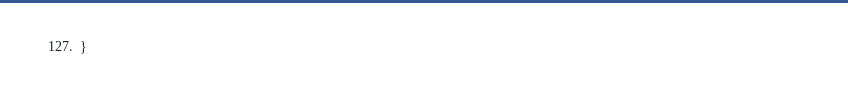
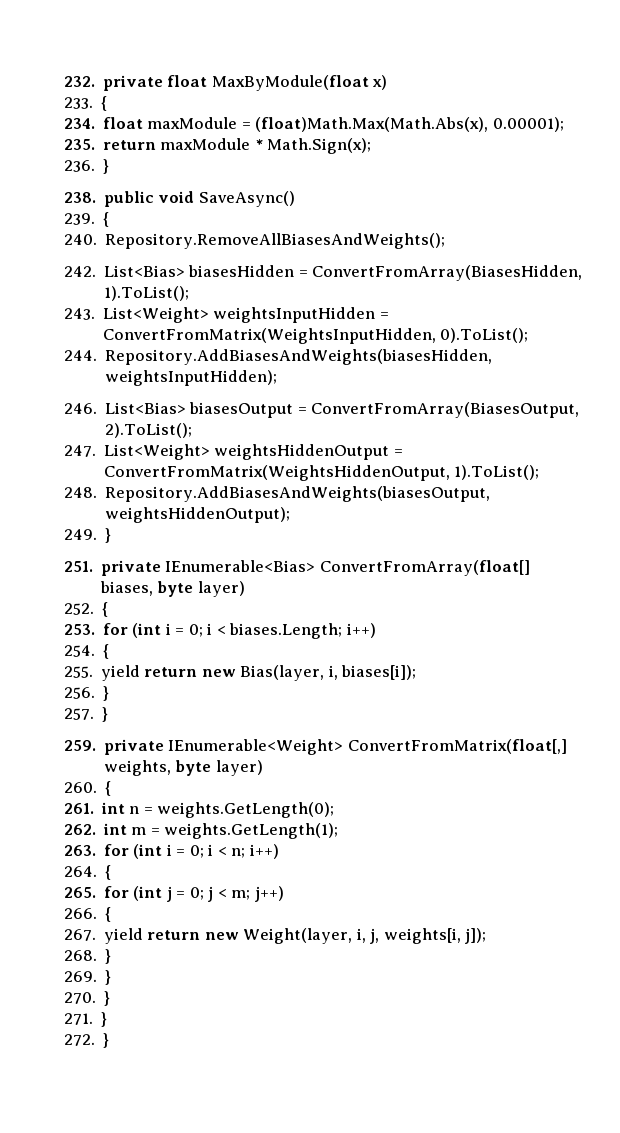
[47,41,73,51] 127. -> [63,75,388,91] [63,96,107,111] [63,117,564,132] [63,138,372,154] [63,159,109,174] [63,191,295,207] [63,212,109,227] [63,233,445,249] [63,265,583,281] [103,286,189,301] [63,307,389,323] [102,328,529,344] [63,349,492,365] [104,370,277,386] [63,402,580,418] [104,423,192,438] [63,444,403,460] [103,465,540,481] [63,486,490,502] [104,507,290,523] [63,528,111,543] [63,560,530,576] [99,581,245,597] [63,602,108,617] [63,623,376,639] [63,644,109,659] [63,665,417,681] [63,686,109,701] [63,707,108,722] [63,739,567,755] [103,760,263,776] [63,781,111,796] [63,802,335,818] [63,823,339,839] [63,844,279,859] [63,865,111,880] [63,886,284,902] [63,907,111,922] [63,928,487,944] [63,949,111,964] [63,970,111,985] [63,991,110,1006] [63,1012,107,1027] [63,1034,95,1046] 232. private float MaxByModule(float x) // 233. { // 234. float maxModule = (float)Math.Max(Math.Abs(x), 0.00001); // 235. return maxModule * Math.Sign(x); // 236. } // 238. public void SaveAsync() // 239. { // 240. Repository.RemoveAllBiasesAndWeights(); // 242. List<Bias> biasesHidden = ConvertFromArray(BiasesHidden, 1).ToList(); // 243. List<Weight> weightsInputHidden = ConvertFromMatrix(WeightsInputHidden, 0).ToList(); // 244. Repository.AddBiasesAndWeights(biasesHidden, weightsInputHidden); // 246. List<Bias> biasesOutput = ConvertFromArray(BiasesOutput, 2).ToList(); // 247. List<Weight> weightsHiddenOutput = ConvertFromMatrix(WeightsHiddenOutput, 1).ToList(); // 248. Repository.AddBiasesAndWeights(biasesOutput, weightsHiddenOutput); // 249. } // 251. private IEnumerable<Bias> ConvertFromArray(float[] biases, byte layer) // 252. { // 253. for (int i = 0; i < biases.Length; i++) // 254. { // 255. yield return new Bias(layer, i, biases[i]); // 256. } // 257. } // 259. private IEnumerable<Weight> ConvertFromMatrix(float[,] weights, byte layer) // 260. { // 261. int n = weights.GetLength(0); // 262. int m = weights.GetLength(1); // 263. for (int i = 0; i < n; i++) // 264. { // 265. for (int j = 0; j < m; j++) // 266. { // 267. yield return new Weight(layer, i, j, weights[i, j]); // 268. } // 269. } // 270. } // 271. } // 272.

